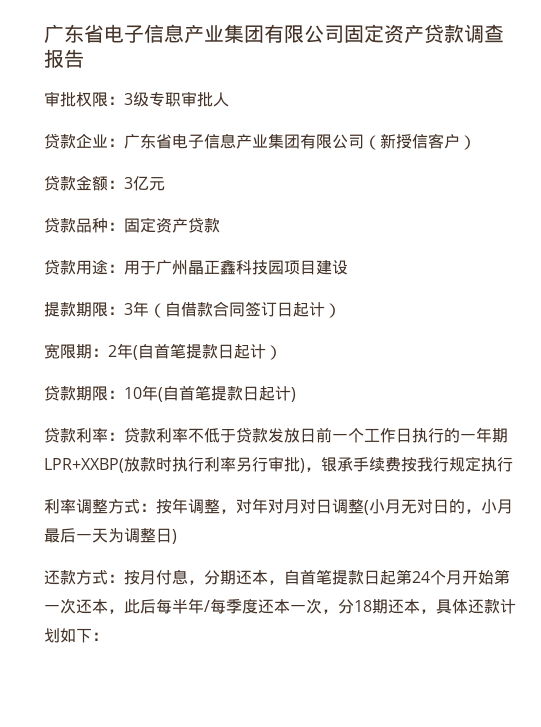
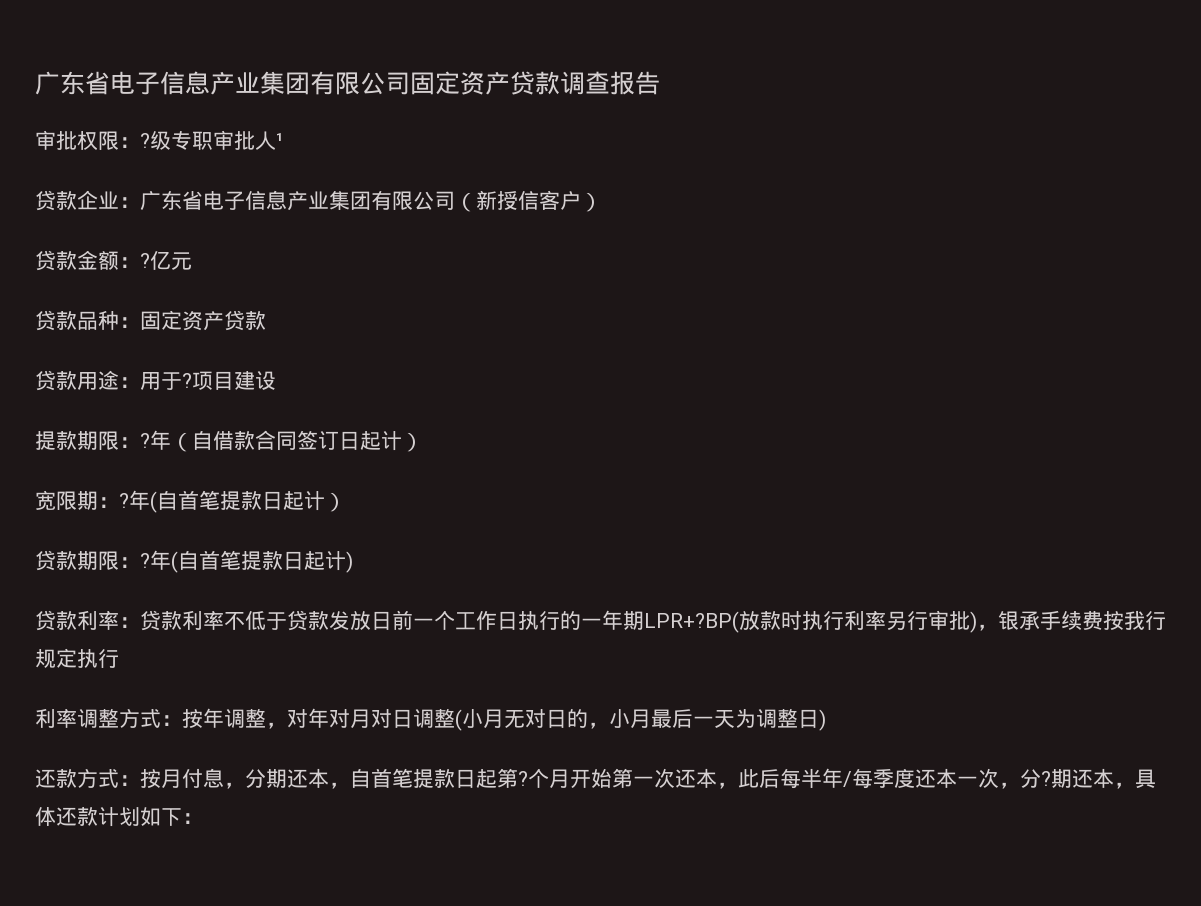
[124,93,133,105] 3 -> [140,133,150,148] ?
(229, 99) none -> [276,132,283,148] ¹
[124,177,133,189] 3 -> [140,253,150,268] ?
[156,259,284,275] 广州晶正鑫科技园 -> [182,373,192,388] ?
[124,303,133,315] 3 -> [140,433,150,448] ?
[108,345,117,357] 2 -> [119,493,129,508] ?
[124,387,142,399] 10 -> [140,553,150,568] ?
[44,458,124,473] LPR+XXBP( -> [644,611,739,633] LPR+?BP(
[412,571,430,583] 24 -> [518,771,528,786] ?
[354,600,372,612] 18 -> [1041,771,1051,786] ?

